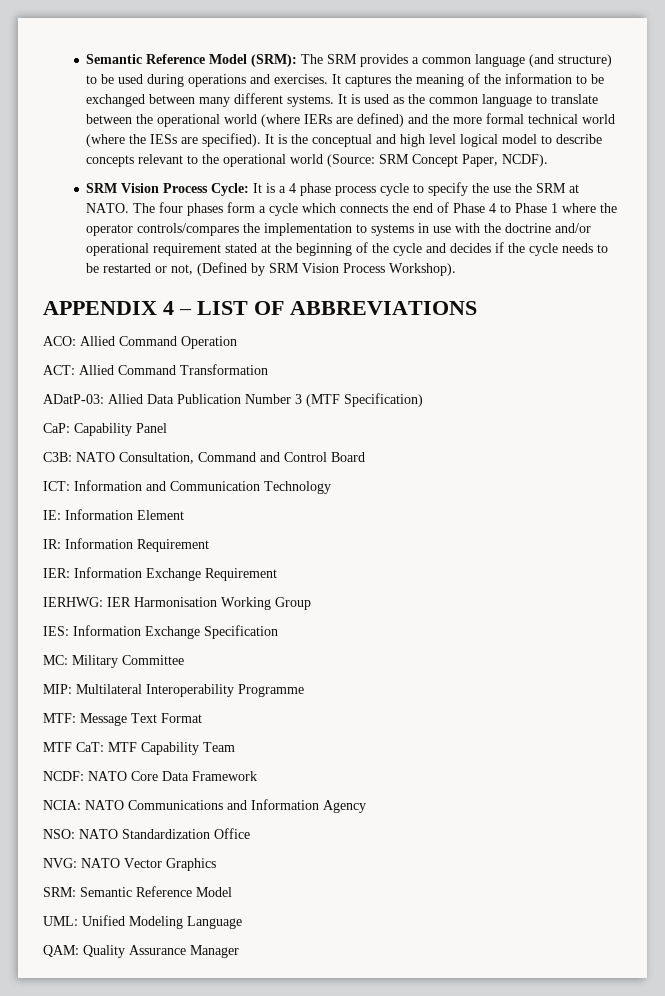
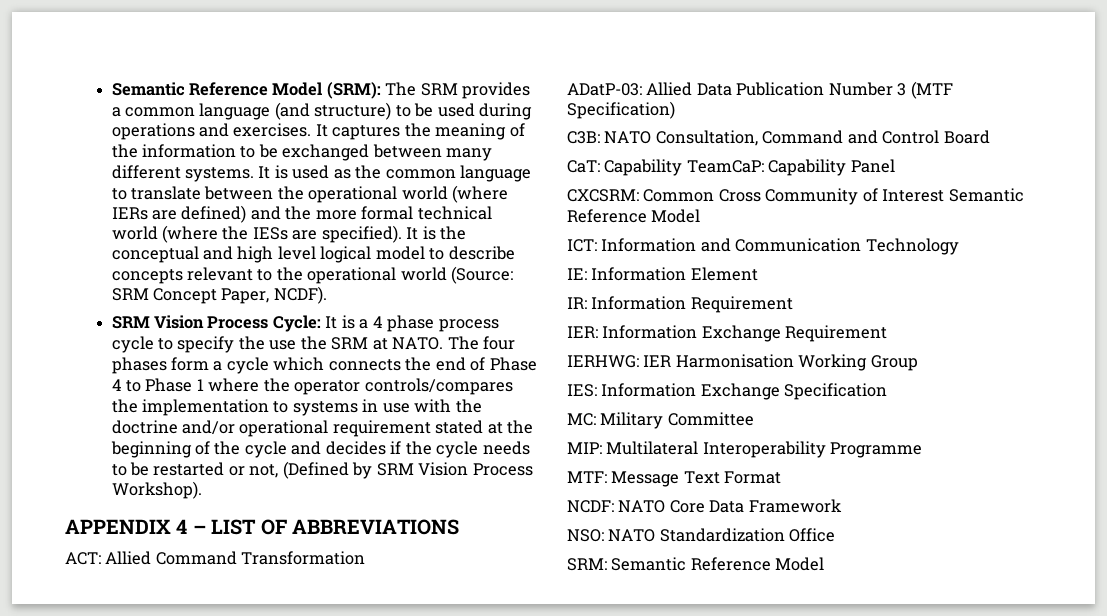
[43,336,237,349] // ACO: Allied Command Operation -> (459, 527) none
[43,423,167,436] // CaP: Capability Panel -> (675, 110) none
(365, 457) none -> [567,159,895,176] [567,188,1024,205] [567,209,701,223] // CaT: Capability TeamCaP: Capability Panel // CXCSRM: Common Cross Community of Interest Semantic Reference Model
[43,742,235,755] // MTF CaT: MTF Capability Team -> (782, 477) none
[43,799,366,813] // NCIA: NATO Communications and Information Agency -> (842, 506) none
[43,858,216,871] // NVG: NATO Vector Graphics -> (836, 535) none
[43,915,242,929] [43,945,239,958] // UML: Unified Modeling Language // QAM: Quality Assurance Manager -> (825, 564) none

